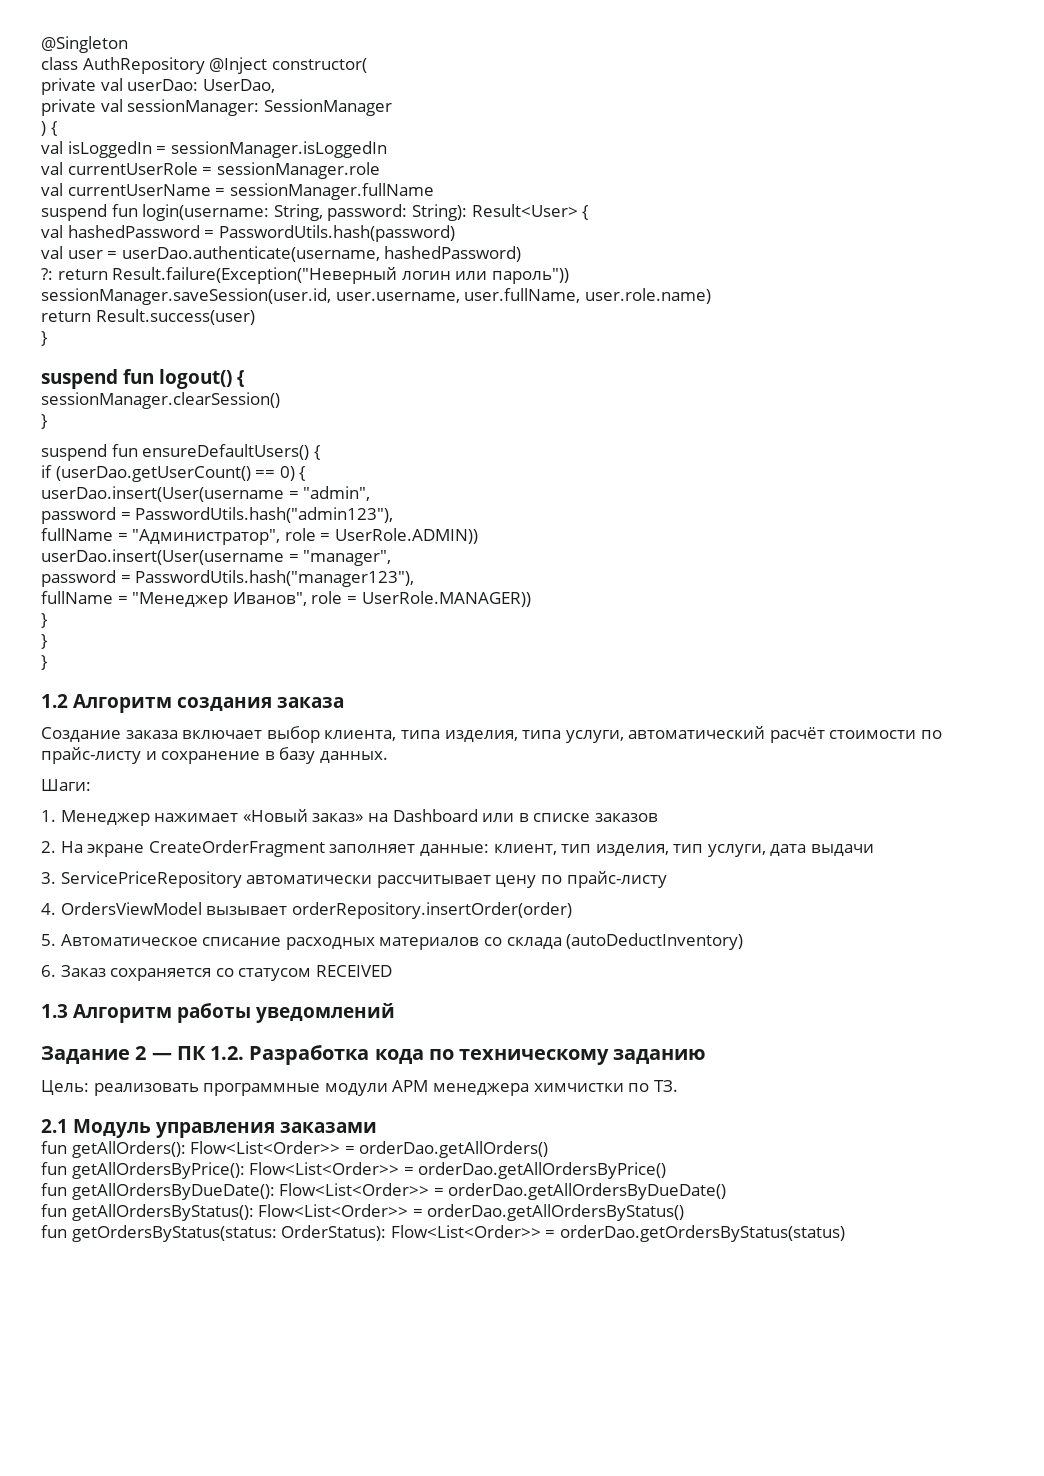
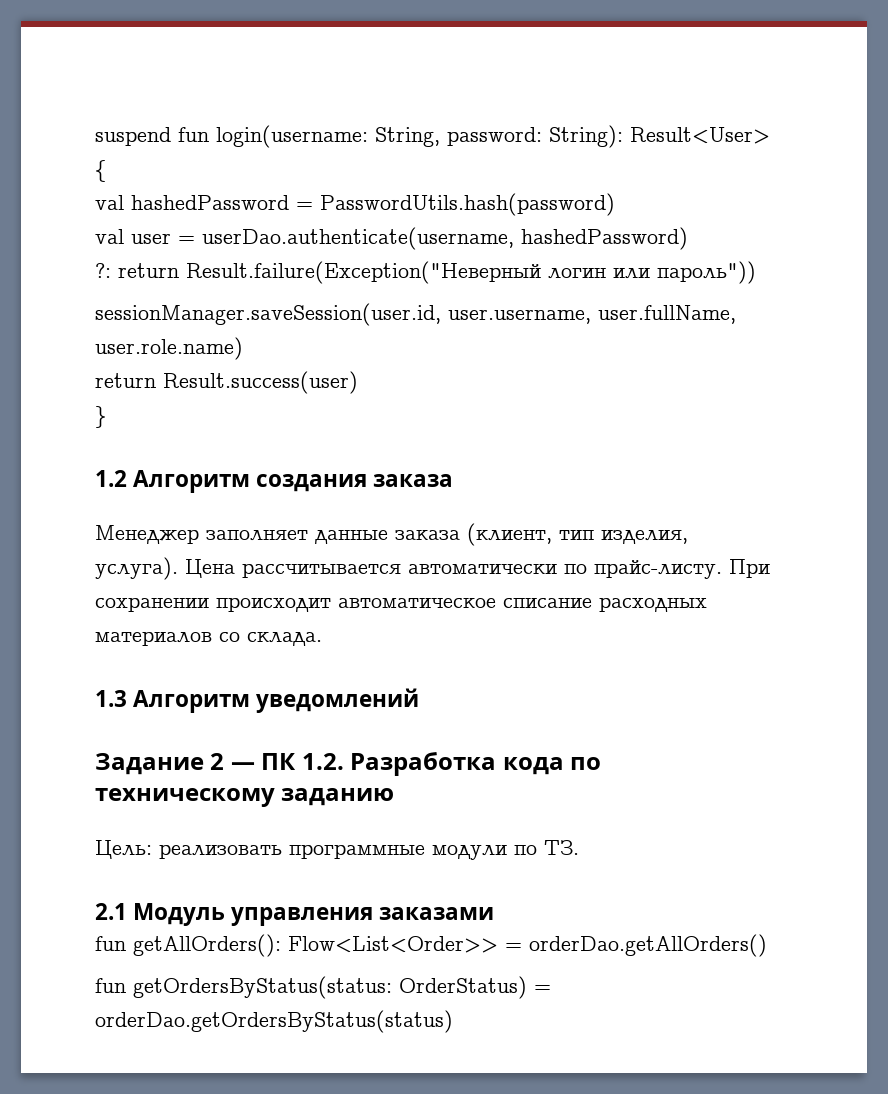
[41,36,128,53] [41,57,367,74] [41,78,275,95] [41,99,392,116] [41,121,57,136] [41,141,387,158] [41,162,380,179] [41,183,434,200] @Singleton // class AuthRepository @Inject constructor( // private val userDao: UserDao, // private val sessionManager: SessionManager // ) { // val isLoggedIn = sessionManager.isLoggedIn // val currentUserRole = sessionManager.role // val currentUserName = sessionManager.fullName // -> (95, 136) none
[41,369,244,389] [41,392,280,409] [41,414,47,429] [41,444,320,461] [41,465,306,482] [41,486,371,502] [41,507,394,524] [41,528,478,545] [41,549,392,566] [41,570,415,587] [41,591,531,608] [41,613,47,628] [41,634,47,649] [41,655,47,670] [41,694,344,713] [41,726,943,743] [41,747,388,764] [41,779,91,791] [41,809,658,826] [41,840,875,857] [41,871,667,888] [41,902,572,919] [41,933,744,950] [41,965,392,981] suspend fun logout() { // sessionManager.clearSession() // } // suspend fun ensureDefaultUsers() { // if (userDao.getUserCount() == 0) { // userDao.insert(User(username = "admin", // password = PasswordUtils.hash("admin123"), // fullName = "Администратор", role = UserRole.ADMIN)) // userDao.insert(User(username = "manager", // password = PasswordUtils.hash("manager123"), // fullName = "Менеджер Иванов", role = UserRole.MANAGER)) // } // } // } // 1.2 Алгоритм создания заказа // Создание заказа включает выбор клиента, типа изделия, типа услуги, автоматический расчёт стоимости по прайс-листу и сохранение в базу данных. // Шаги: // 1. Менеджер нажимает «Новый заказ» на Dashboard или в списке заказов // 2. На экране CreateOrderFragment заполняет данные: клиент, тип изделия, тип услуги, дата выдачи // 3. ServicePriceRepository автоматически рассчитывает цену по прайс-листу // 4. OrdersViewModel вызывает orderRepository.insertOrder(order) // 5. Автоматическое списание расходных материалов со склада (autoDeductInventory) // 6. Заказ сохраняется со статусом RECEIVED -> [95,470,454,493] [95,523,688,546] [95,557,770,580] [95,597,707,612] [95,631,322,646] 1.2 Алгоритм создания заказа // Менеджер заполняет данные заказа (клиент, тип изделия, услуга). Цена рассчитывается автоматически по прайс-листу. При сохранении происходит автоматическое списание расходных материалов со склада.
[177,1003,251,1023] работы -> (251, 701) none
[392,1080,624,1096] АРМ менеджера химчистки -> (507, 852) none
[41,1162,667,1179] [41,1183,727,1200] [41,1204,685,1221] // fun getAllOrdersByPrice(): Flow<List<Order>> = orderDao.getAllOrdersByPrice() // fun getAllOrdersByDueDate(): Flow<List<Order>> = orderDao.getAllOrdersByDueDate() // fun getAllOrdersByStatus(): Flow<List<Order>> = orderDao.getAllOrdersByStatus() -> (767, 945) none
[281,1225,541,1241] OrderStatus): Flow<List<Order>> -> [399,976,527,999] OrderStatus)

